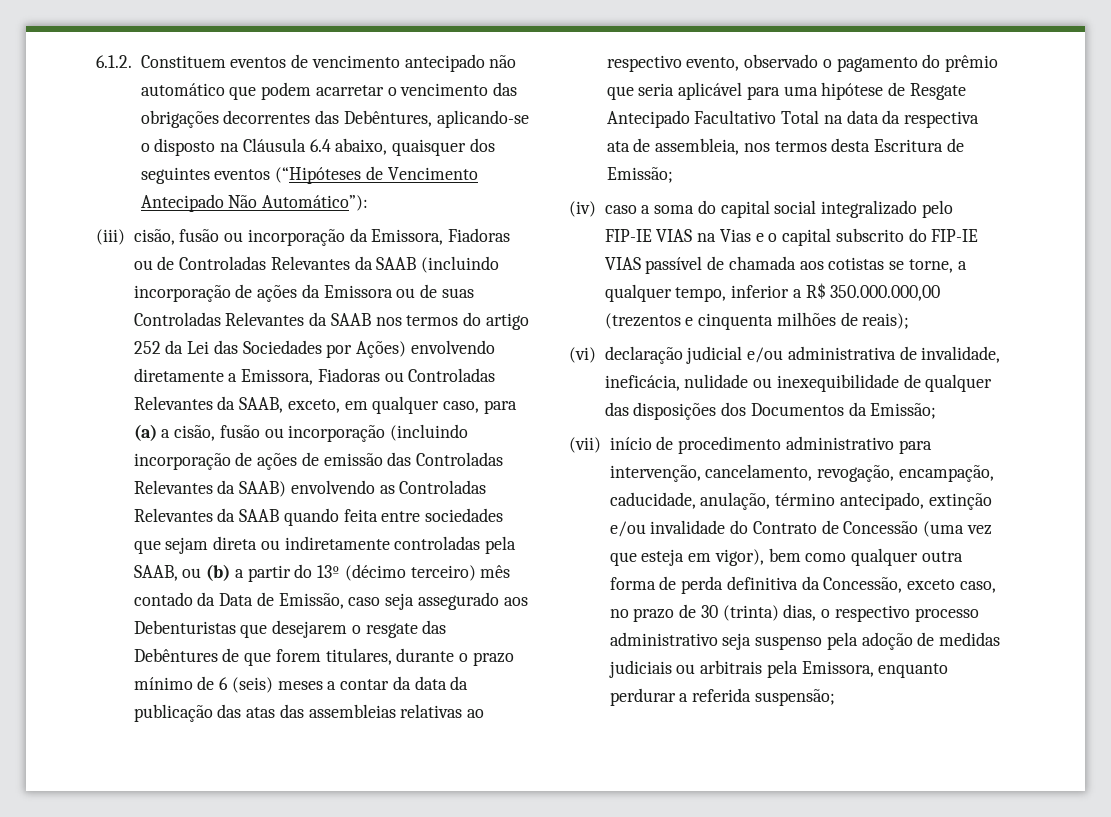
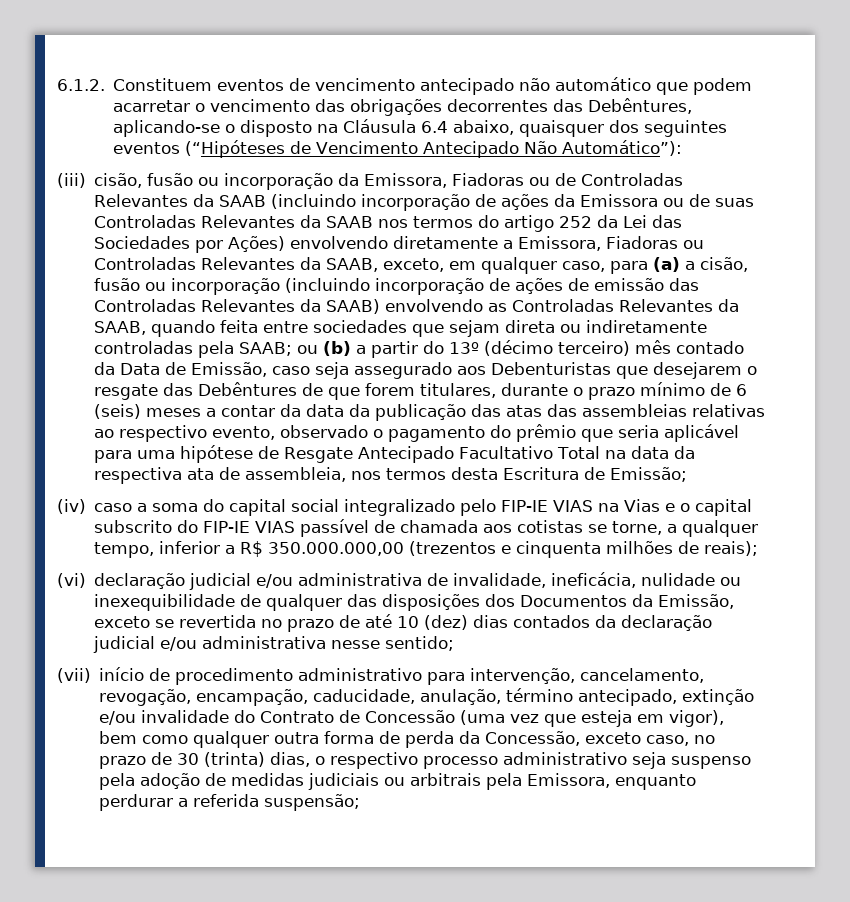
[239,509,280,522] SAAB -> [94,321,147,335] SAAB,
[133,565,178,581] SAAB, -> [239,342,293,356] SAAB;
[870,403,937,419] Emissão; -> [658,594,735,609] [94,614,713,632] [93,636,455,653] Emissão, exceto se revertida no prazo de até 10 (dez) dias contados da declaração judicial e/ou administrativa nesse sentido;
[726,576,798,590] definitiva -> (455, 739) none

